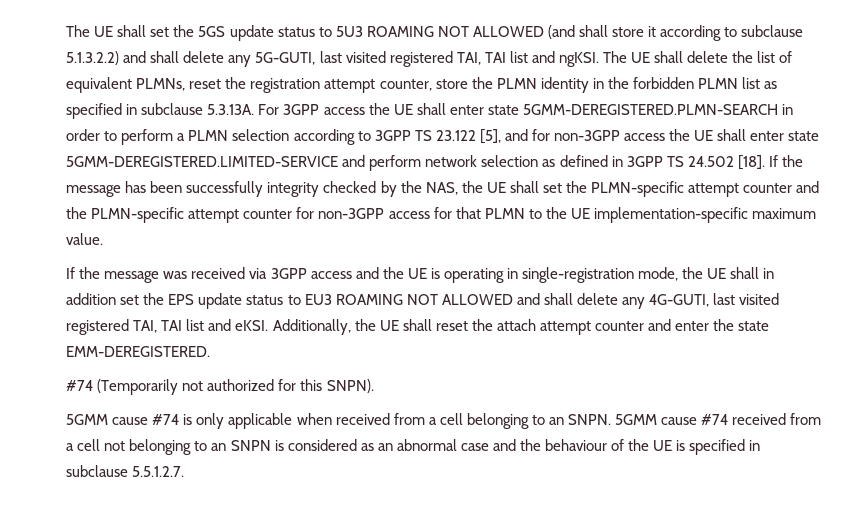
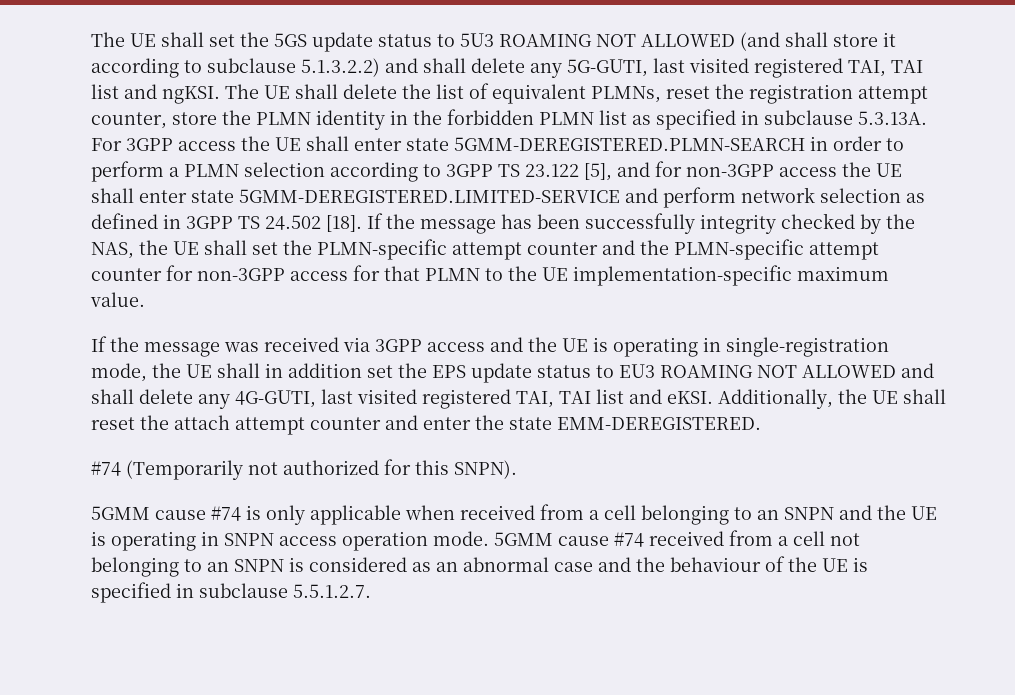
[567,414,611,425] SNPN. -> [783,505,937,520] [90,531,489,551] SNPN and the UE is operating in SNPN access operation mode.

